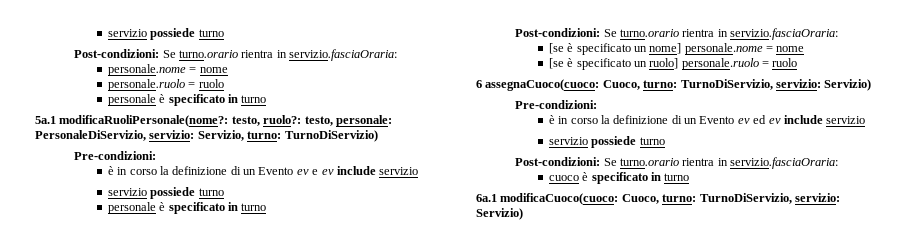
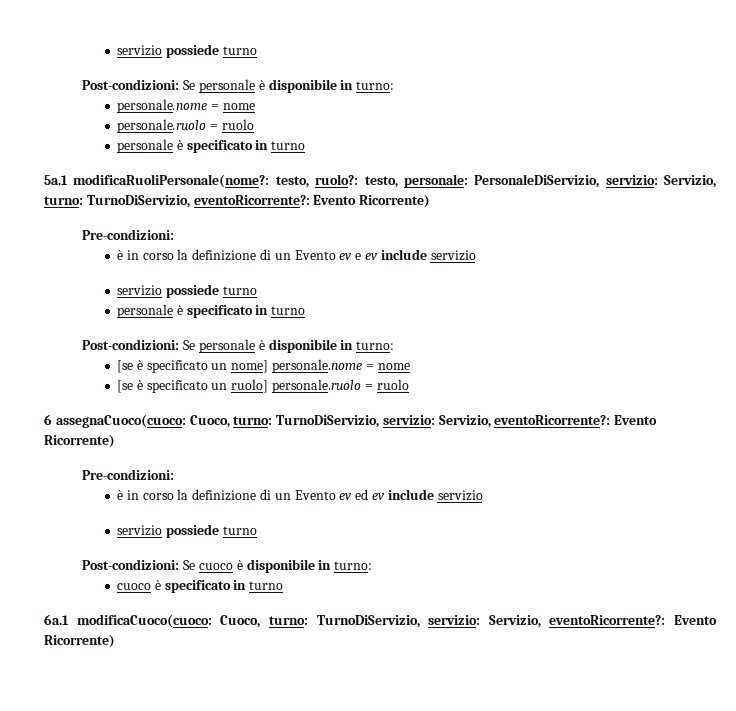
[107,28,224,40] [74,49,398,61] servizio possiede turno // Post-condizioni: Se turno.orario rientra in servizio.fasciaOraria: -> [117,44,257,58] [82,79,395,93] servizio possiede turno // Post-condizioni: Se personale è disponibile in turno:
[284,130,378,142] TurnoDiServizio) -> [86,194,431,208] TurnoDiServizio, eventoRicorrente?: Evento Ricorrente)
[620,28,839,40] turno.orario rientra in servizio.fasciaOraria: -> [199,339,395,353] personale è disponibile in turno:
[824,79,872,91] Servizio) -> [438,415,658,428] [44,434,115,448] Servizio, eventoRicorrente?: Evento Ricorrente)
[620,157,839,169] turno.orario rientra in servizio.fasciaOraria: -> [199,559,373,573] cuoco è disponibile in turno:
[476,208,523,220] Servizio) -> [488,615,717,628] [44,634,115,648] Servizio, eventoRicorrente?: Evento Ricorrente)

